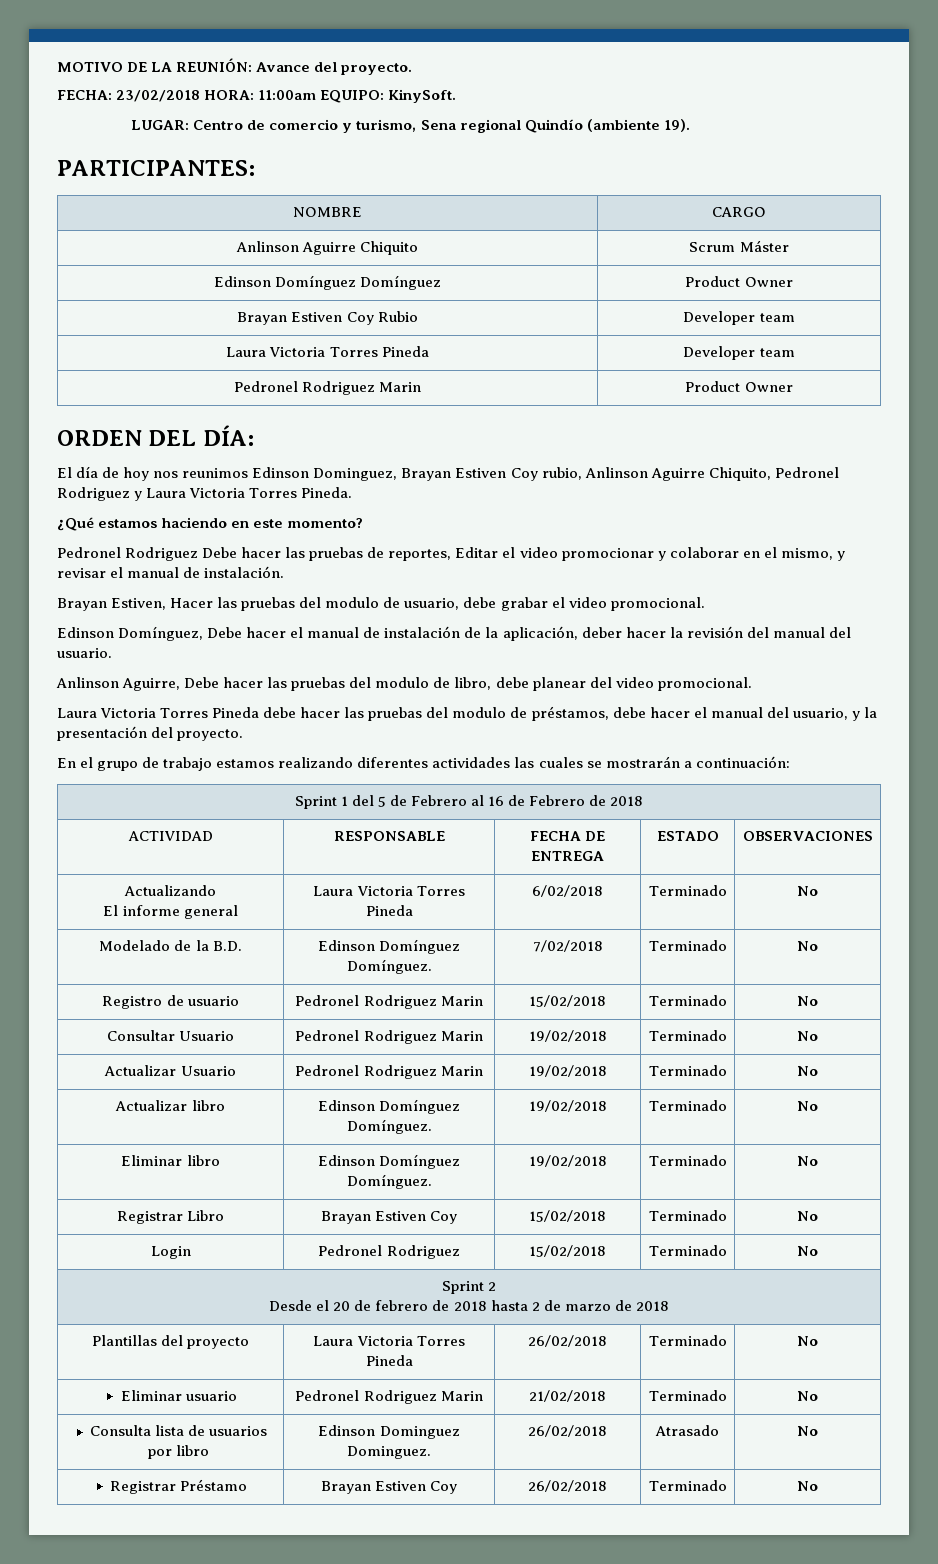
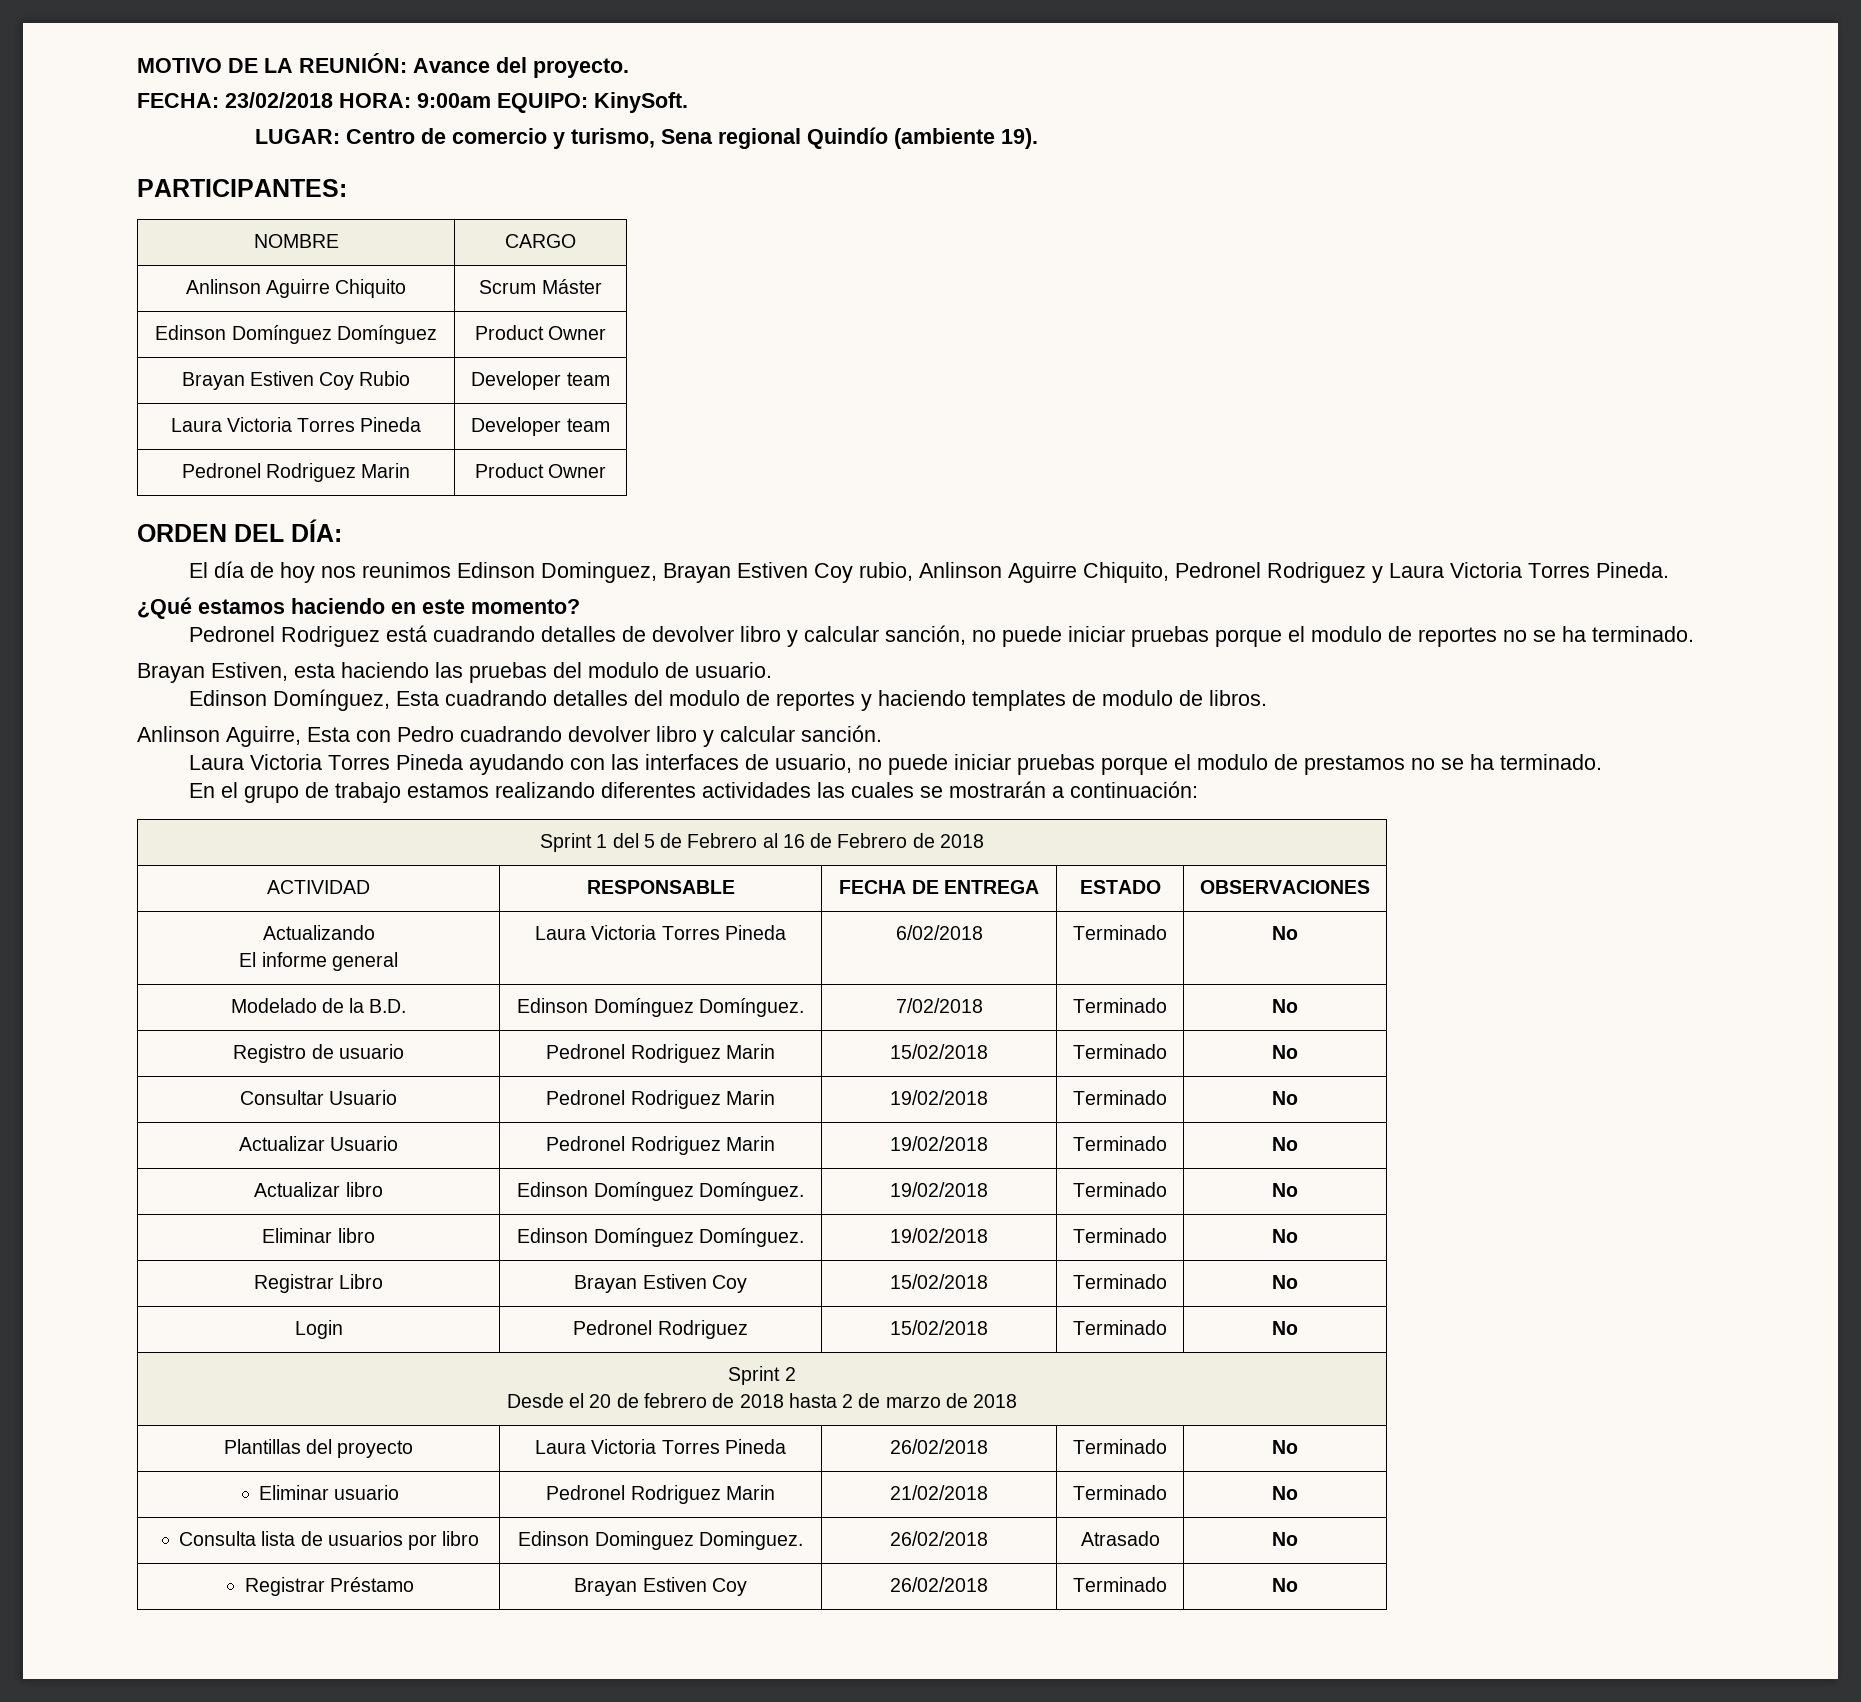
[258,90,317,100] 11:00am -> [417,93,491,108] 9:00am
[202,547,845,561] [57,566,285,578] Debe hacer las pruebas de reportes, Editar el video promocionar y colaborar en el mismo, y revisar el manual de instalación. -> [385,625,1694,647] está cuadrando detalles de devolver libro y calcular sanción, no puede iniciar pruebas porque el modulo de reportes no se ha terminado.
[170,597,705,611] [57,626,851,641] [57,648,112,658] [56,677,752,691] [57,706,877,721] [57,726,244,741] Hacer las pruebas del modulo de usuario, debe grabar el video promocional. // Edinson Domínguez, Debe hacer el manual de instalación de la aplicación, deber hacer la revisión del manual del usuario. // Anlinson Aguirre, Debe hacer las pruebas del modulo de libro, debe planear del video promocional. // Laura Victoria Torres Pineda debe hacer las pruebas del modulo de préstamos, debe hacer el manual del usuario, y la presentación del proyecto. -> [294,662,772,683] [188,689,1267,711] [137,725,882,747] [188,754,1602,775] esta haciendo las pruebas del modulo de usuario. // Edinson Domínguez, Esta cuadrando detalles del modulo de reportes y haciendo templates de modulo de libros. // Anlinson Aguirre, Esta con Pedro cuadrando devolver libro y calcular sanción. // Laura Victoria Torres Pineda ayudando con las interfaces de usuario, no puede iniciar pruebas porque el modulo de prestamos no se ha terminado.

